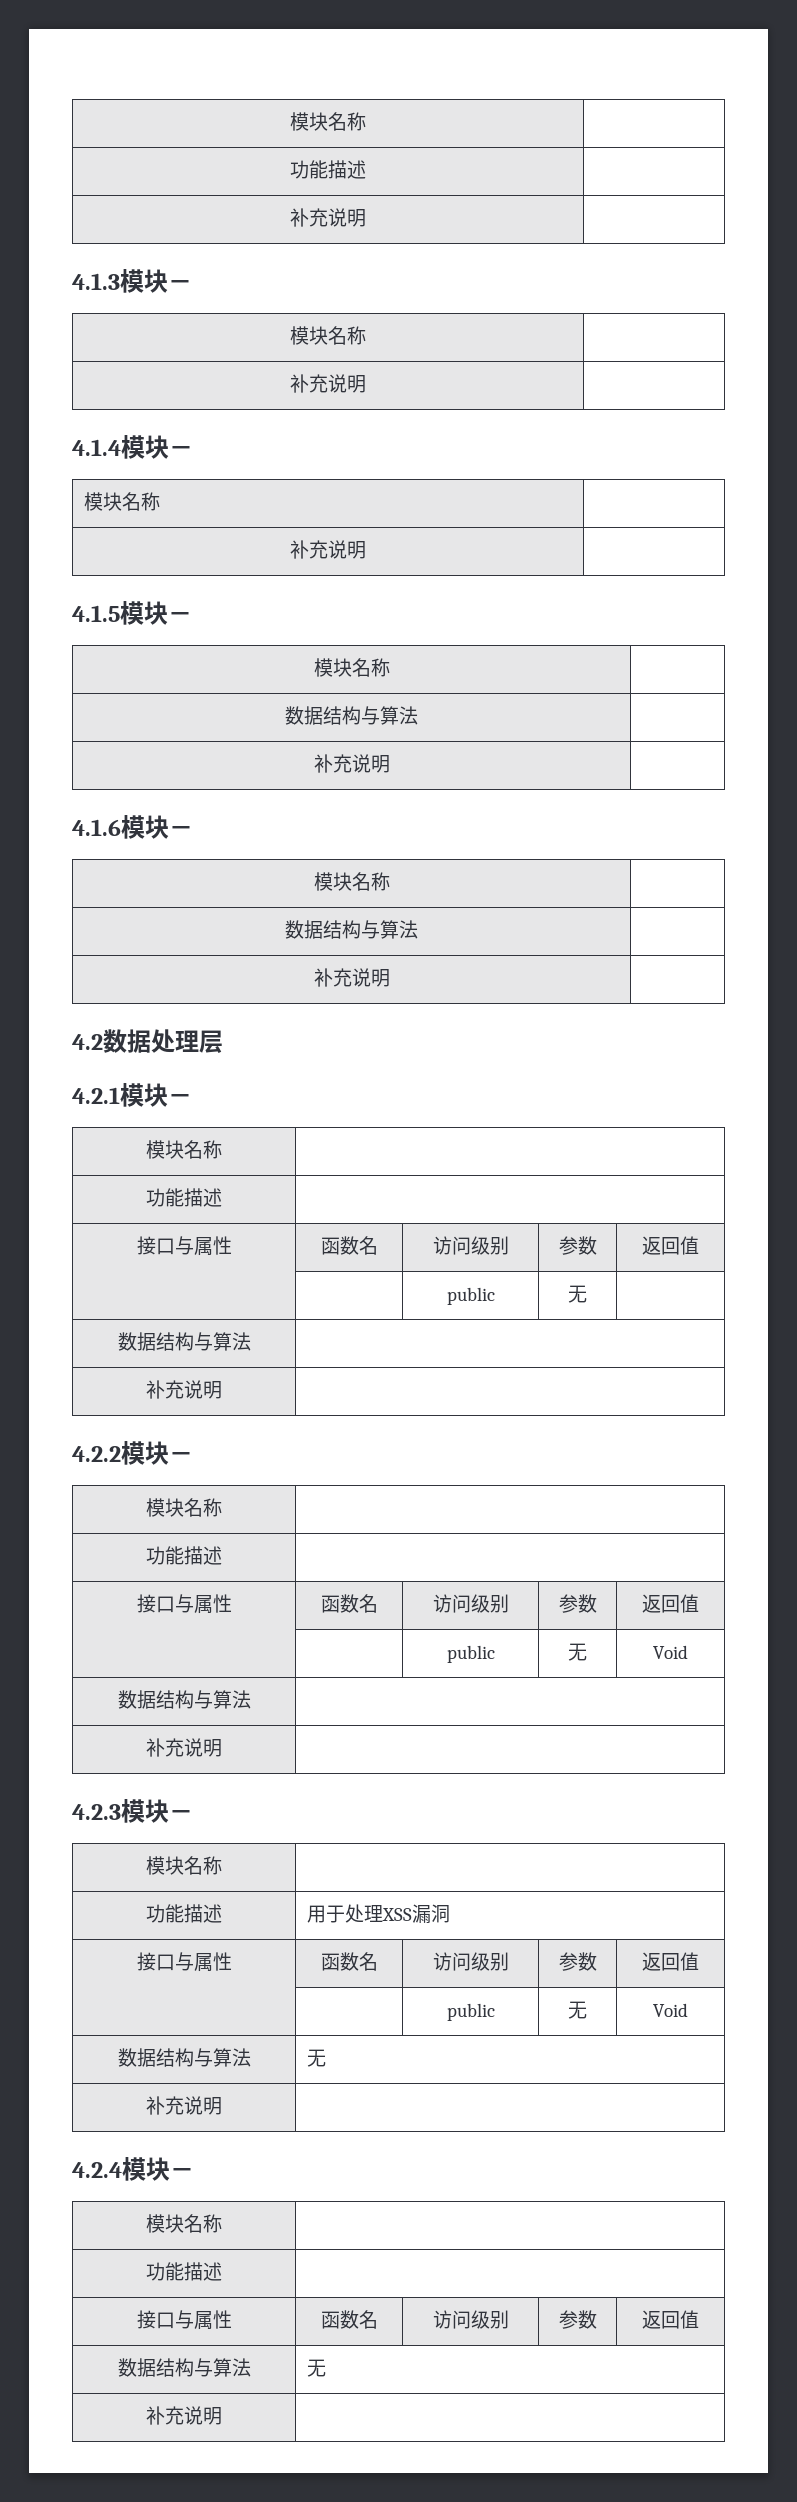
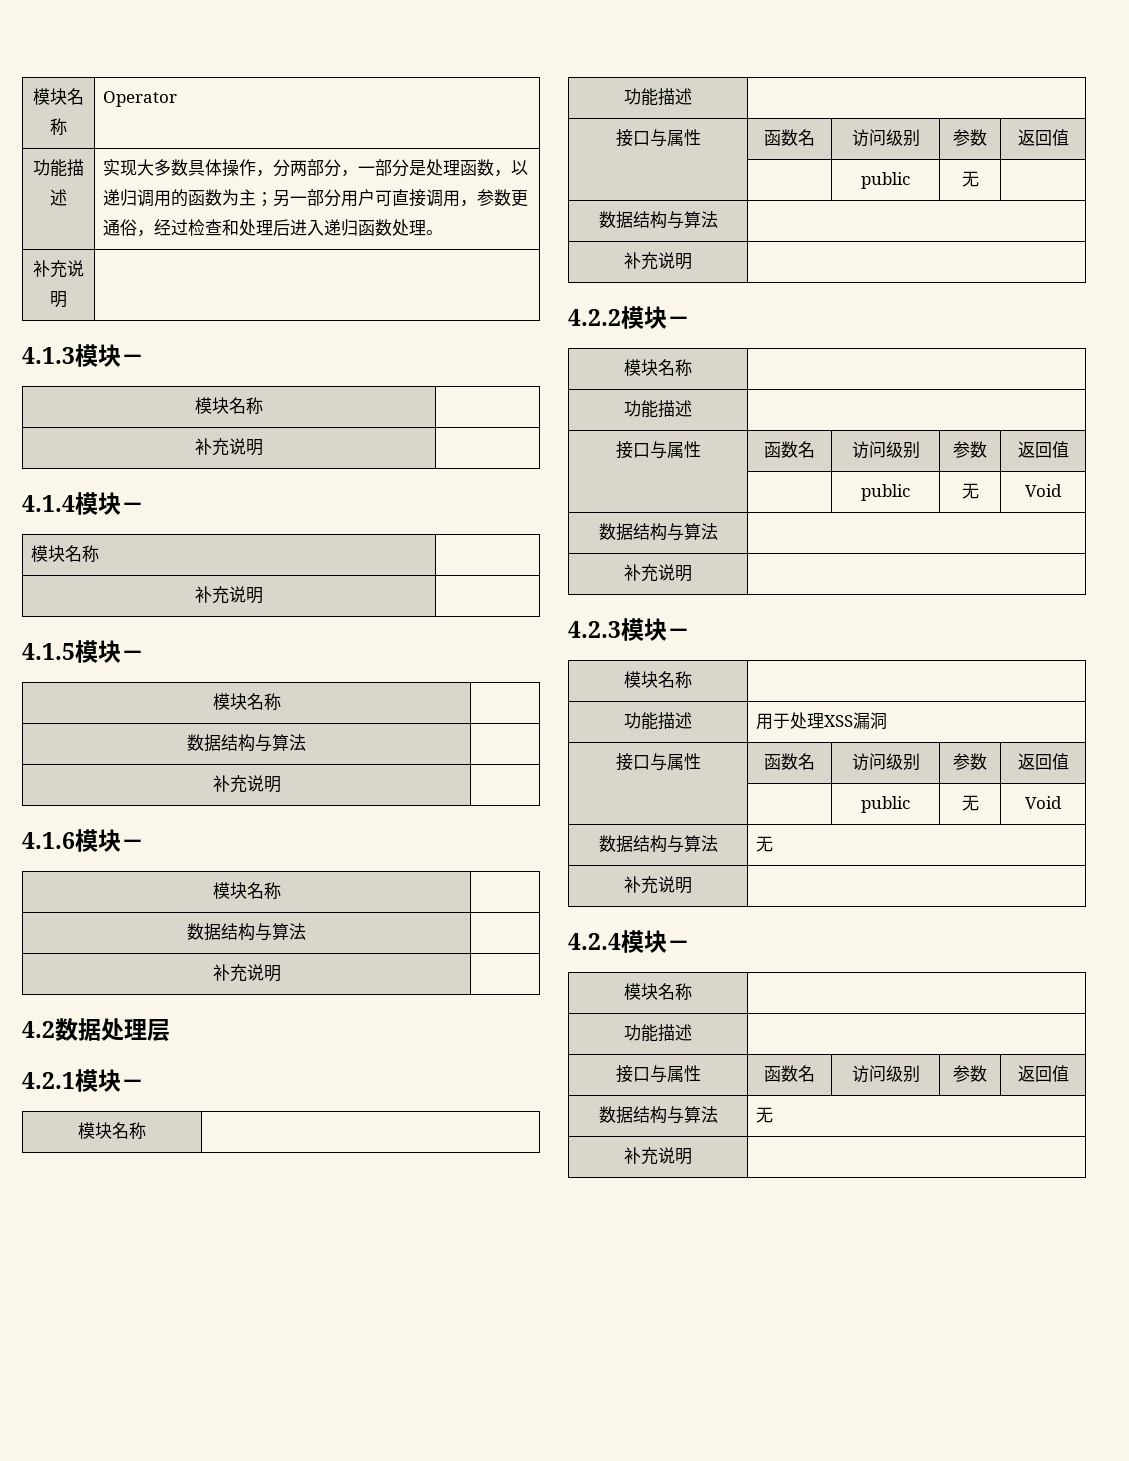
[290,112,366,131] [290,160,366,179] 模块名称 | // 功能描述 | -> [33,88,84,105] [50,118,67,135] [102,91,177,107] [33,159,84,177] [50,189,67,206] [102,159,528,177] [102,189,528,207] [102,219,443,237] 模块名称 | Operator // 功能描述 | 实现大多数具体操作，分两部分，一部分是处理函数，以递归调用的函数为主；另一部分用户可直接调用，参数更通俗，经过检查和处理后进入递归函数处理。

